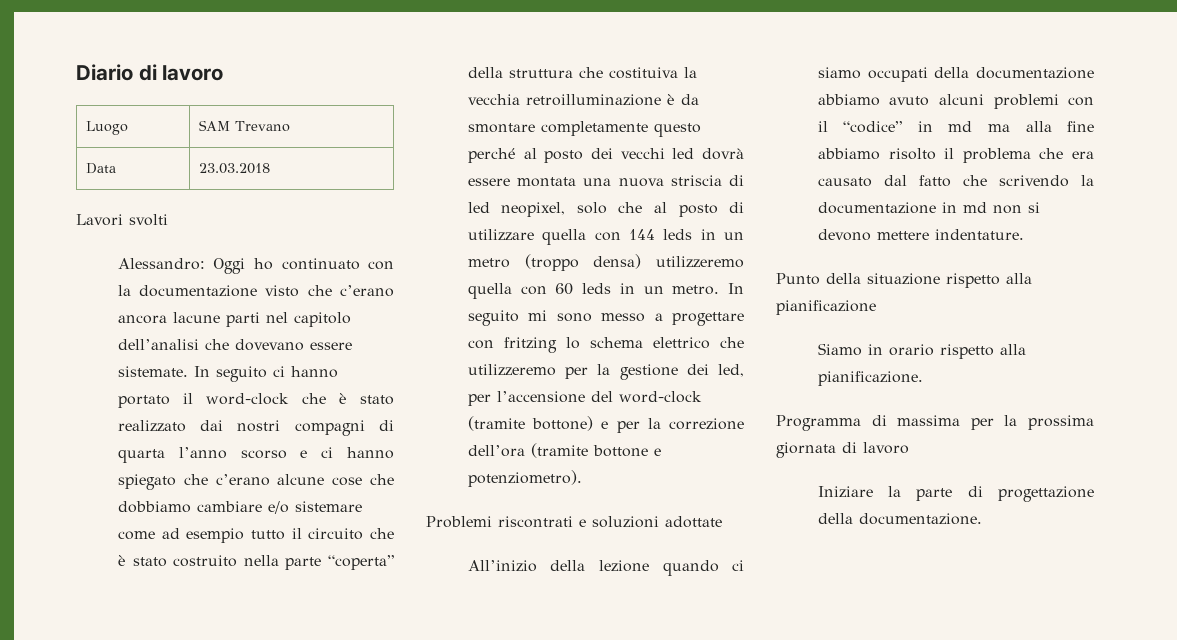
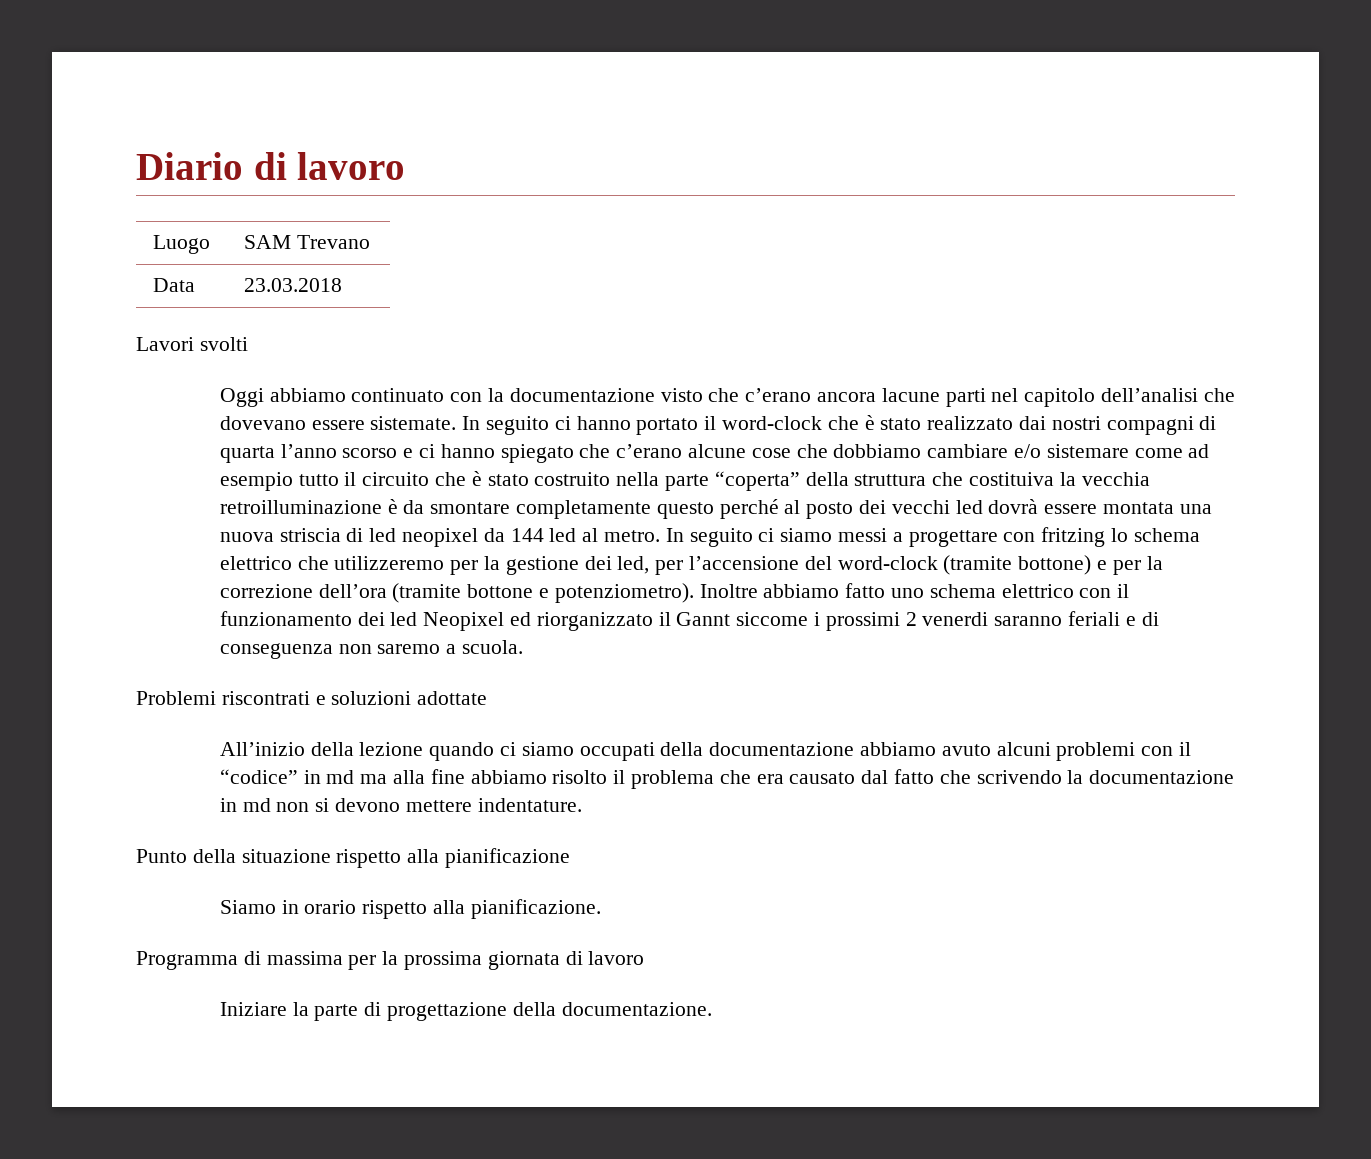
[117,258,273,274] Alessandro: Oggi ho -> [219,388,346,407] Oggi abbiamo
[501,202,744,217] [467,229,744,245] [467,254,744,271] [467,283,744,299] [467,310,646,326] neopixel, solo che al posto di utilizzare quella con 144 leds in un metro (troppo densa) utilizzeremo quella con 60 leds in un metro. In seguito mi sono messo -> [401,528,888,547] neopixel da 144 led al metro. In seguito ci siamo messi
(582, 478) none -> [699,583,1130,598] [219,611,1159,631] [219,640,523,659] Inoltre abbiamo fatto uno schema elettrico con il funzionamento dei led Neopixel ed riorganizzato il Gannt siccome i prossimi 2 venerdi saranno feriali e di conseguenza non saremo a scuola.

